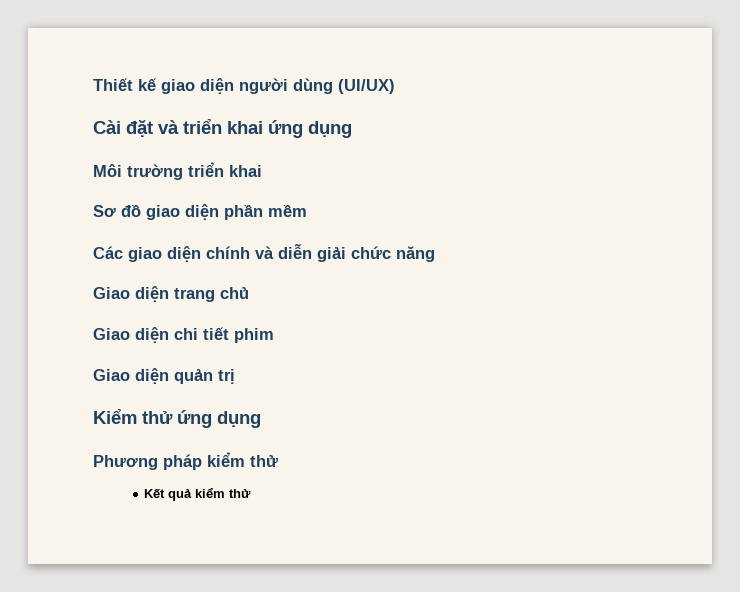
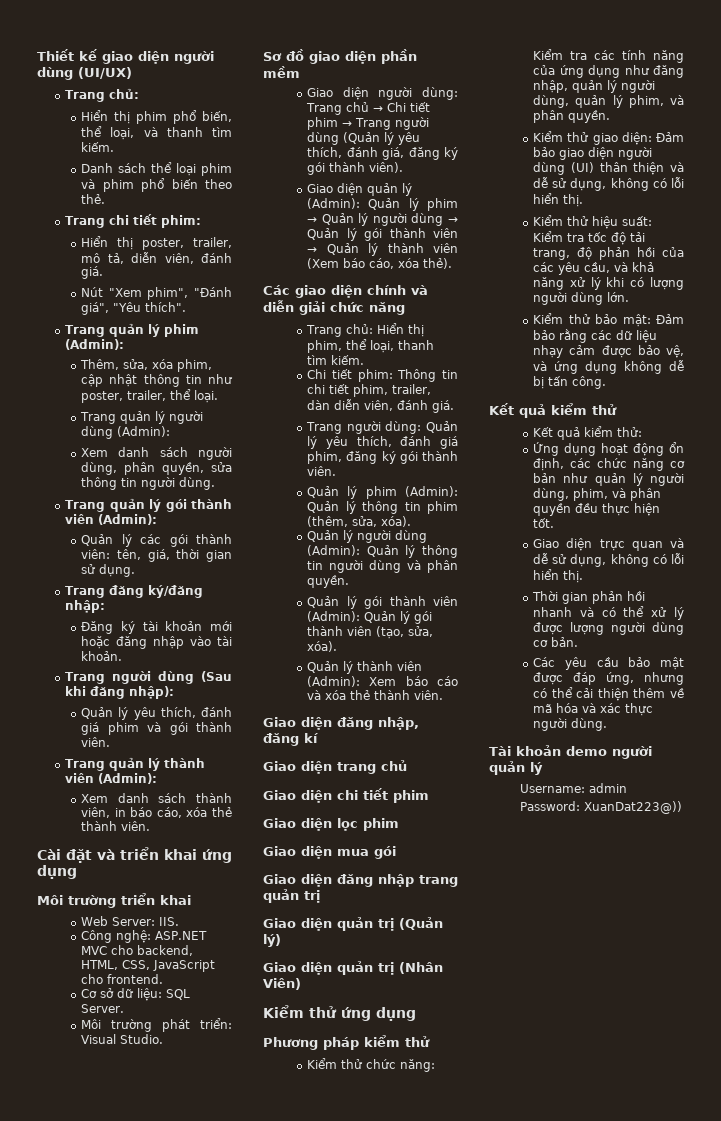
(395, 86) none -> [65,88,140,102] [81,110,232,124] [81,126,232,140] [81,142,115,152] [81,162,232,176] [81,178,232,192] [81,194,106,204] [65,214,202,228] [81,236,232,250] [81,252,232,264] [81,266,104,279] [81,287,232,300] [81,302,187,315] [65,323,200,337] [65,339,125,350] [80,359,213,372] [81,374,233,387] [81,389,219,403] [80,411,204,424] [81,426,171,439] [81,447,232,460] [81,462,232,475] [81,477,216,490] [65,498,232,512] [65,514,158,525] [81,534,232,547] [81,549,232,562] [81,564,136,577] [65,585,204,598] [65,600,106,613] [81,621,232,634] [81,636,232,649] [81,651,123,661] [65,671,232,684] [65,686,175,699] [81,707,232,720] [81,722,232,735] [81,737,111,747] [65,757,206,771] [65,773,158,784] [81,793,232,803] [81,807,232,818] [81,821,151,831] // Trang chủ: // Hiển thị phim phổ biến, thể loại, và thanh tìm kiếm. // Danh sách thể loại phim và phim phổ biến theo thẻ. // Trang chi tiết phim: // Hiển thị poster, trailer, mô tả, diễn viên, đánh giá. // Nút "Xem phim", "Đánh giá", "Yêu thích". // Trang quản lý phim (Admin): // Thêm, sửa, xóa phim, cập nhật thông tin như poster, trailer, thể loại. // Trang quản lý người dùng (Admin): // Xem danh sách người dùng, phân quyền, sửa thông tin người dùng. // Trang quản lý gói thành viên (Admin): // Quản lý các gói thành viên: tên, giá, thời gian sử dụng. // Trang đăng ký/đăng nhập: // Đăng ký tài khoản mới hoặc đăng nhập vào tài khoản. // Trang người dùng (Sau khi đăng nhập): // Quản lý yêu thích, đánh giá phim và gói thành viên. // Trang quản lý thành viên (Admin): // Xem danh sách thành viên, in báo cáo, xóa thẻ thành viên.
(262, 171) none -> [81,916,180,926] [81,930,208,943] [81,945,194,956] [81,960,216,972] [81,974,164,984] [81,988,191,1001] [81,1004,125,1013] [81,1018,232,1032] [81,1034,164,1044] // Web Server: IIS. // Công nghệ: ASP.NET MVC cho backend, HTML, CSS, JavaScript cho frontend. // Cơ sở dữ liệu: SQL Server. // Môi trường phát triển: Visual Studio.
(307, 211) none -> [307,87,458,100] [306,102,431,115] [307,117,430,130] [307,132,421,145] [307,147,458,160] [307,162,404,175] [307,183,413,196] [307,198,458,211] [307,213,458,226] [307,228,458,241] [307,243,458,256] [307,258,453,269] // Giao diện người dùng: Trang chủ → Chi tiết phim → Trang người dùng (Quản lý yêu thích, đánh giá, đăng ký gói thành viên). // Giao diện quản lý (Admin): Quản lý phim → Quản lý người dùng → Quản lý gói thành viên → Quản lý thành viên (Xem báo cáo, xóa thẻ).
(435, 254) none -> [306,323,425,337] [307,339,435,353] [307,355,365,365] [307,369,458,382] [307,384,432,397] [307,399,455,413] [306,421,458,434] [307,436,458,449] [307,451,458,464] [307,466,337,476] [307,486,458,499] [307,501,458,514] [307,516,412,527] [307,530,428,543] [307,545,458,558] [307,560,458,573] [307,575,350,588] [307,596,458,609] [307,611,433,624] [307,626,434,639] [307,641,338,652] [307,661,423,674] [307,676,458,687] [307,690,444,700] [263,717,419,730] [263,733,319,746] // Trang chủ: Hiển thị phim, thể loại, thanh tìm kiếm. // Chi tiết phim: Thông tin chi tiết phim, trailer, dàn diễn viên, đánh giá. // Trang người dùng: Quản lý yêu thích, đánh giá phim, đăng ký gói thành viên. // Quản lý phim (Admin): Quản lý thông tin phim (thêm, sửa, xóa). // Quản lý người dùng (Admin): Quản lý thông tin người dùng và phân quyền. // Quản lý gói thành viên (Admin): Quản lý gói thành viên (tạo, sửa, xóa). // Quản lý thành viên (Admin): Xem báo cáo và xóa thẻ thành viên. // Giao diện đăng nhập, đăng kí
[174,369,235,384] quản trị -> [337,818,399,831] [263,846,396,859] [263,874,458,887] [263,889,320,903] [263,917,443,931] [263,934,281,947] [263,961,443,975] [263,978,301,990] lọc phim // Giao diện mua gói // Giao diện đăng nhập trang quản trị // Giao diện quản trị (Quản lý) // Giao diện quản trị (Nhân Viên)
[144,487,252,501] Kết quả kiểm thử -> [307,1058,436,1072] [533,49,684,63] [533,65,684,78] [533,80,656,93] [533,95,684,108] [533,110,611,123] [533,131,684,145] [533,147,653,160] [533,162,684,175] [533,177,684,191] [533,193,584,207] [533,215,653,229] [533,231,646,245] [533,247,684,260] [533,262,655,275] [533,277,684,290] [533,292,630,305] [533,313,684,327] [533,329,658,343] [533,345,684,358] [533,360,684,374] [533,376,607,389] [489,403,617,418] [533,426,643,440] [533,442,684,456] [533,458,685,471] [533,473,684,486] [533,488,662,501] [533,503,661,516] [533,518,555,528] [533,538,684,551] [533,553,684,567] [533,569,584,583] [532,591,646,604] [533,606,684,620] [533,622,684,635] [533,637,579,647] [533,657,684,670] [533,672,684,685] [533,687,684,701] [533,703,654,716] [533,718,608,731] [489,745,652,759] [489,761,543,775] [520,783,628,793] [520,801,683,814] Kiểm thử chức năng: Kiểm tra các tính năng của ứng dụng như đăng nhập, quản lý người dùng, quản lý phim, và phân quyền. // Kiểm thử giao diện: Đảm bảo giao diện người dùng (UI) thân thiện và dễ sử dụng, không có lỗi hiển thị. // Kiểm thử hiệu suất: Kiểm tra tốc độ tải trang, độ phản hồi của các yêu cầu, và khả năng xử lý khi có lượng người dùng lớn. // Kiểm thử bảo mật: Đảm bảo rằng các dữ liệu nhạy cảm được bảo vệ, và ứng dụng không dễ bị tấn công. // Kết quả kiểm thử // Kết quả kiểm thử: // Ứng dụng hoạt động ổn định, các chức năng cơ bản như quản lý người dùng, phim, và phân quyền đều thực hiện tốt. // Giao diện trực quan và dễ sử dụng, không có lỗi hiển thị. // Thời gian phản hồi nhanh và có thể xử lý được lượng người dùng cơ bản. // Các yêu cầu bảo mật được đáp ứng, nhưng có thể cải thiện thêm về mã hóa và xác thực người dùng. // Tài khoản demo người quản lý // Username: admin // Password: XuanDat223@))

